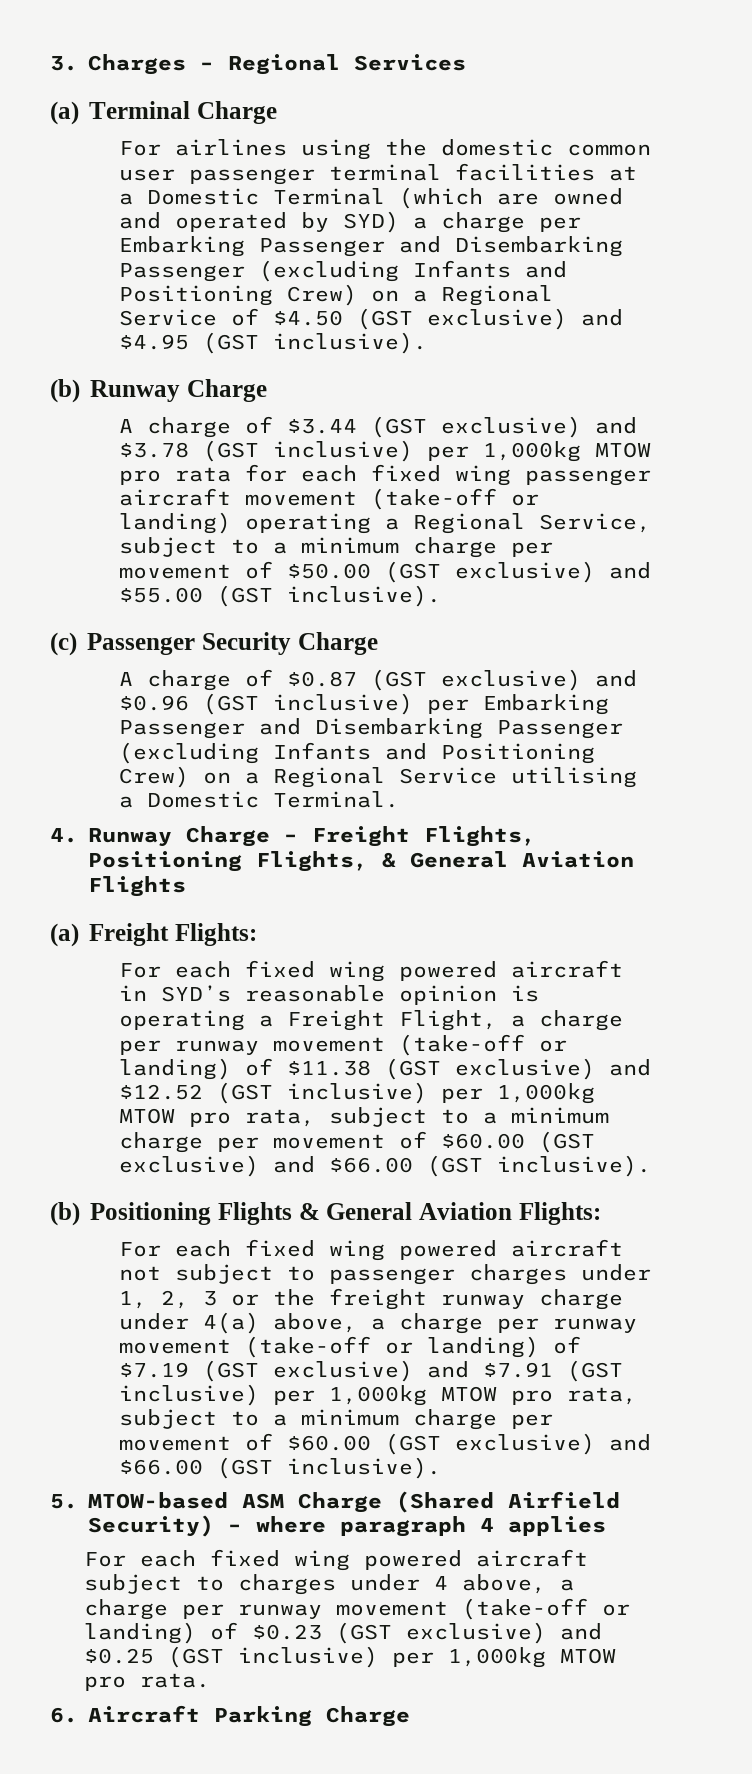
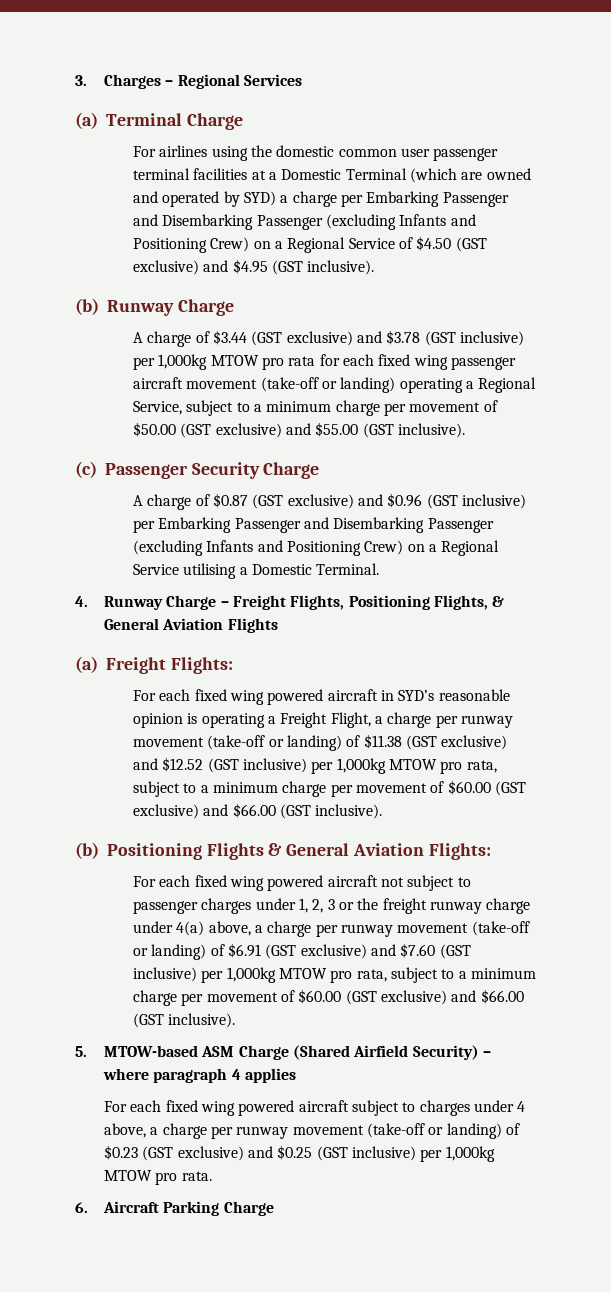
[118,1360,553,1382] $7.19 (GST exclusive) and $7.91 -> [227,943,436,959] $6.91 (GST exclusive) and $7.60

